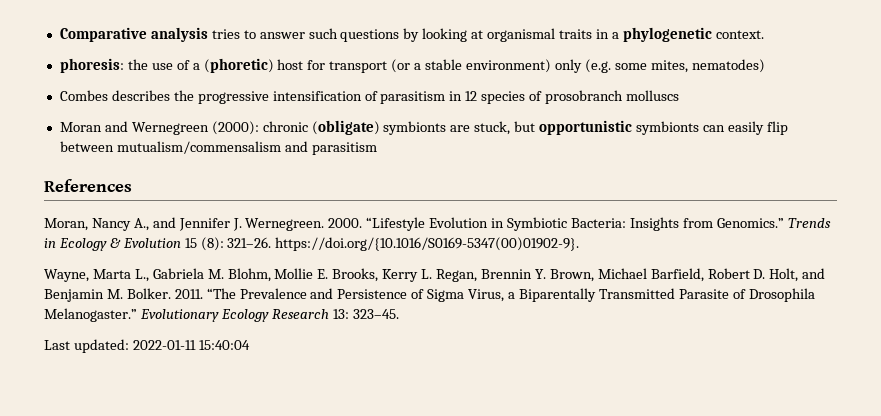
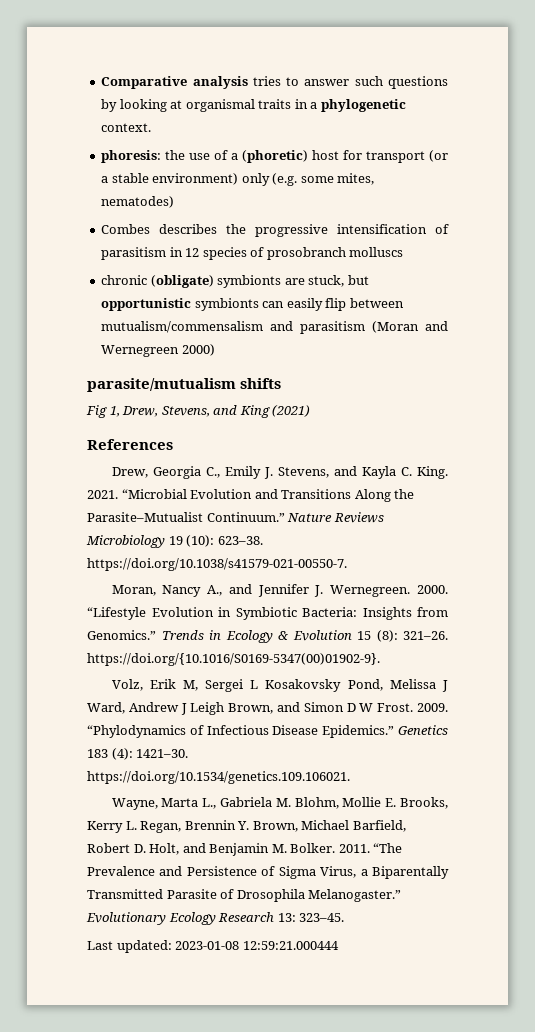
[59,121,259,135] Moran and Wernegreen (2000): -> (404, 252) none
[44,179,132,192] // References -> [372,321,448,333] [101,344,215,357] [87,378,282,392] [86,405,311,418] [87,439,173,450] [111,466,449,479] [87,489,415,502] [87,512,384,523] [86,535,263,548] [87,558,347,571] (Moran and Wernegreen 2000) // parasite/mutualism shifts // Fig 1, Drew, Stevens, and King (2021) // References // Drew, Georgia C., Emily J. Stevens, and Kayla C. King. 2021. “Microbial Evolution and Transitions Along the Parasite–Mutualist Continuum.” Nature Reviews Microbiology 19 (10): 623–38. https://doi.org/10.1038/s41579-021-00550-7.
(580, 244) none -> [111,679,448,692] [87,702,449,715] [87,725,449,738] [87,748,189,760] [87,771,350,784] // Volz, Erik M, Sergei L Kosakovsky Pond, Melissa J Ward, Andrew J Leigh Brown, and Simon D W Frost. 2009. “Phylodynamics of Infectious Disease Epidemics.” Genetics 183 (4): 1421–30. https://doi.org/10.1534/genetics.109.106021.
[132,340,250,350] 2022-01-11 15:40:04 -> [175,941,339,950] 2023-01-08 12:59:21.000444

